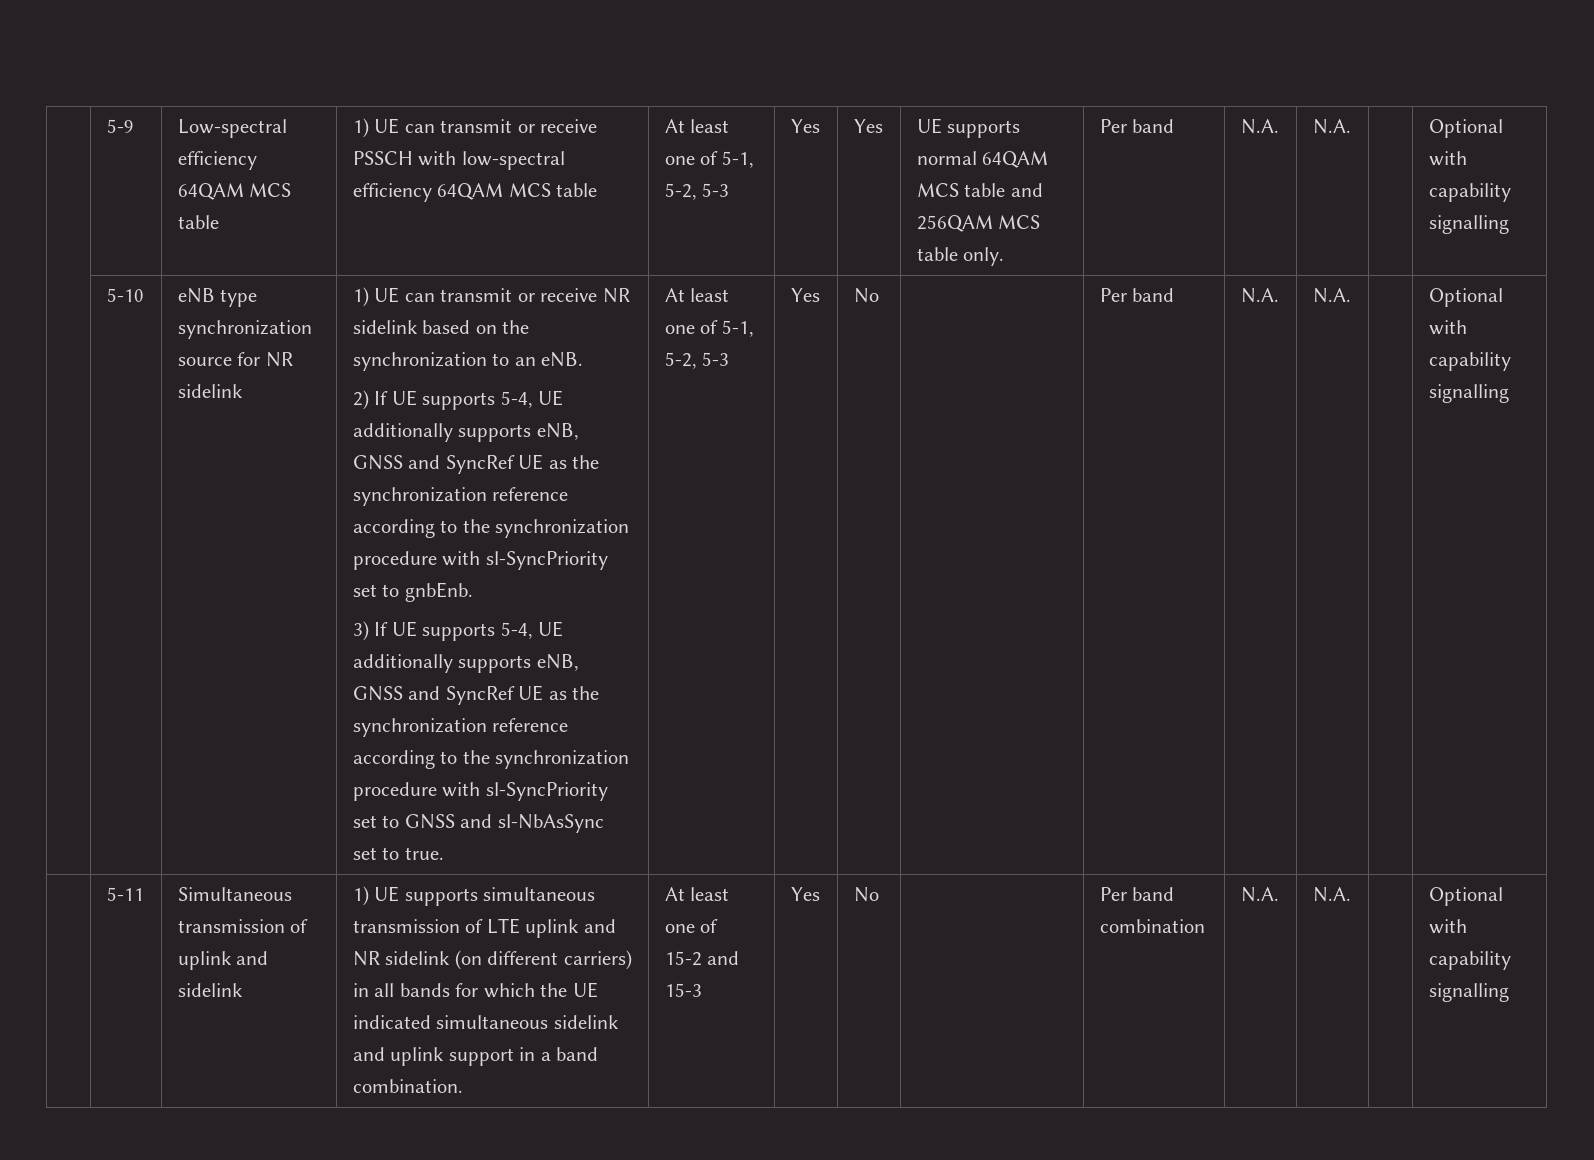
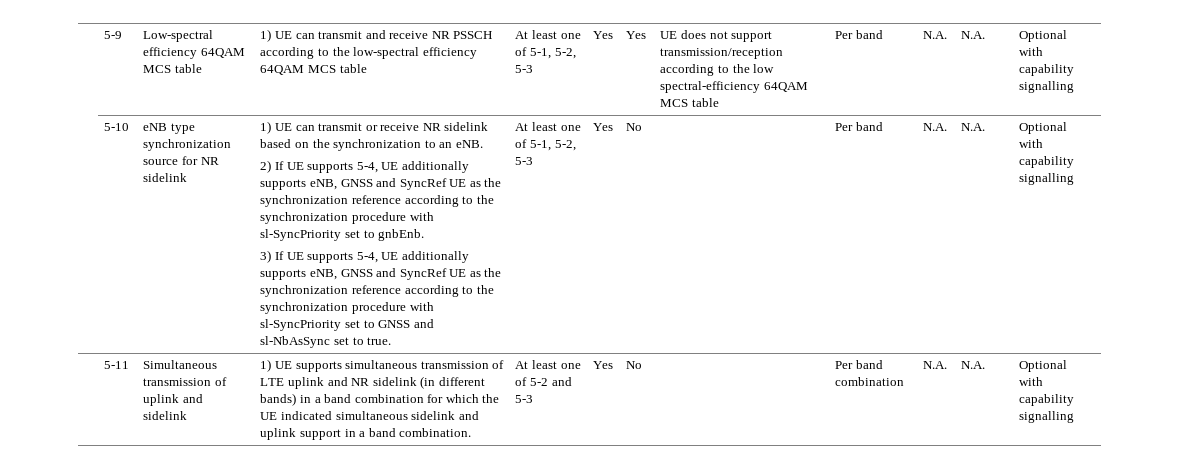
[517,119,598,133] [352,151,457,166] or receive PSSCH with -> [365,30,493,39] [260,47,350,59] and receive NR PSSCH according to the
[947,120,1021,138] [916,151,1049,168] [916,183,1043,197] [916,215,1041,232] [916,247,1005,266] supports normal 64QAM MCS table and 256QAM MCS table only. -> [680,30,773,42] [660,48,784,59] [660,64,775,76] [660,81,808,93] [660,98,719,107] does not support transmission/reception according to the low spectral-efficiency 64QAM MCS table
[454,950,632,970] [352,983,450,997] (on different carriers) in all bands -> [420,376,485,389] [260,393,424,406] (in different bands) in a band combination
[664,951,740,966] [664,983,702,997] 15-2 and 15-3 -> [529,377,572,386] [515,395,534,403] 5-2 and 5-3

